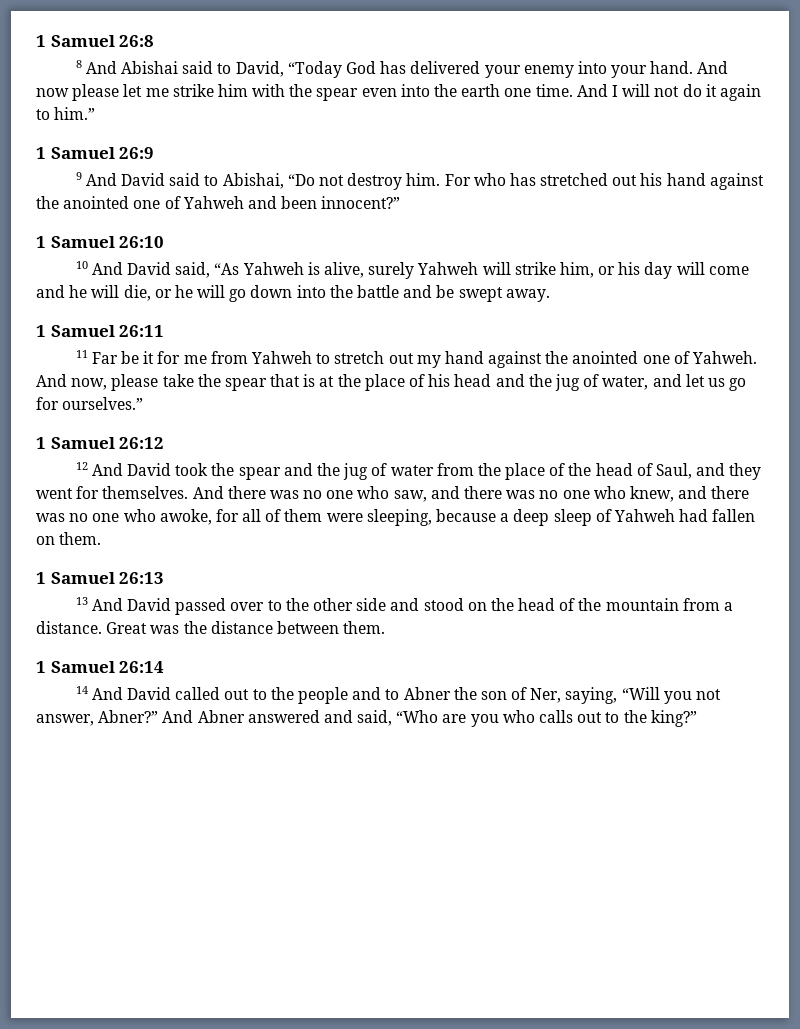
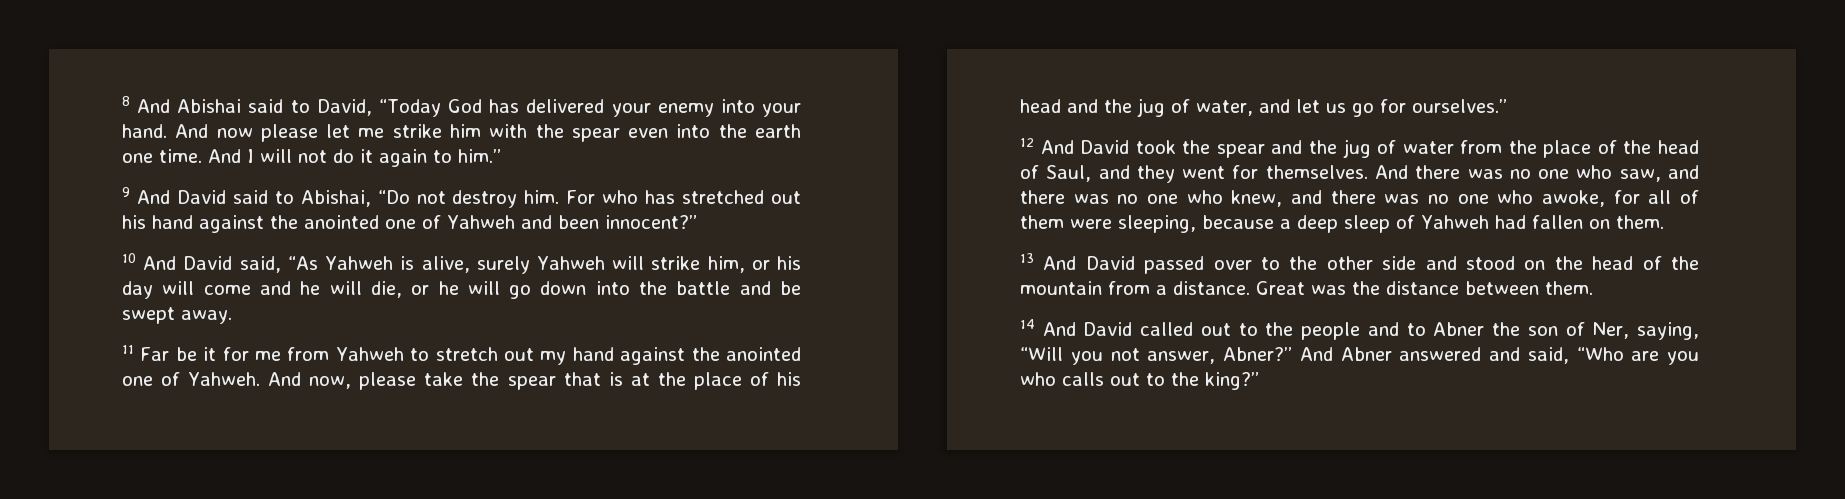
[36,35,155,47] 1 Samuel 26:8 // -> (122, 101) none
[36,147,155,159] // 1 Samuel 26:9 -> (501, 156) none
[36,236,165,248] // 1 Samuel 26:10 -> (697, 222) none
[36,325,165,337] // 1 Samuel 26:11 -> (232, 317) none
[36,437,165,449] // 1 Samuel 26:12 -> (1507, 106) none
[36,572,165,584] // 1 Samuel 26:13 -> (1664, 222) none
[36,661,165,673] // 1 Samuel 26:14 -> (1593, 288) none

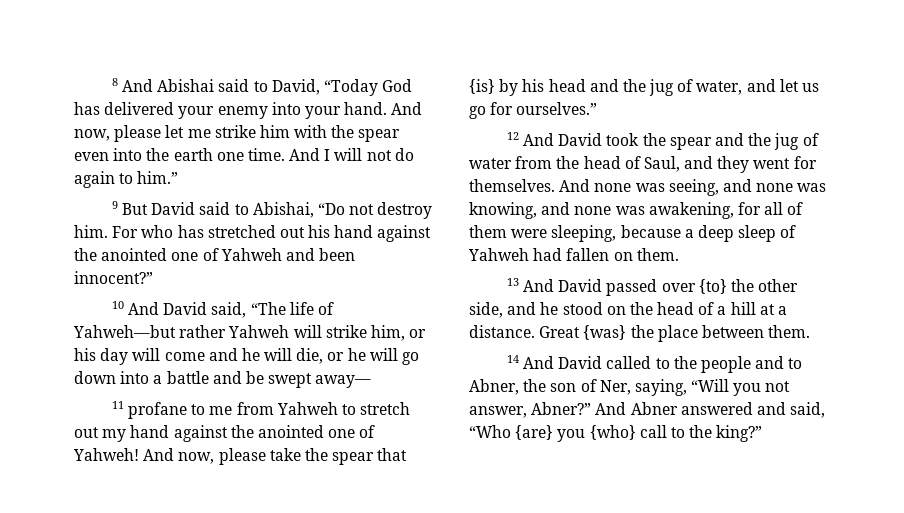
[216,128,253,138] now -> [74,129,110,141] now,
[360,149,373,163] it -> (414, 154) none
[136,190,170,204] And -> [122,203,149,215] But
[287,256,530,274] “As Yahweh is alive, surely -> [250,302,334,315] [73,325,227,338] “The life of Yahweh—but rather
[639,281,668,295] the -> [153,375,163,384] a
[181,310,232,324] away. -> [315,375,372,388] away—
[140,347,249,361] Far be it for -> [128,402,206,419] profane to
[188,372,261,386] Yahweh. -> [73,448,139,461] Yahweh!
[608,372,769,390] is at the place of -> [469,79,519,96] {is} by
[1543,140,1652,158] place of the -> (580, 162) none
[1415,165,1699,182] [1020,190,1605,207] there was no one who saw, and there was no one who knew, and there was no one who awoke, -> [594,179,827,196] [469,202,734,219] none was seeing, and none was knowing, and none was awakening,
[1261,257,1280,270] to -> [698,279,727,294] {to}
[1382,256,1457,270] side and -> [469,302,559,318] side, and he
[1670,256,1699,270] [1020,281,1459,295] the mountain from a distance. Great was the distance -> [717,302,788,315] [469,325,698,342] a hill at a distance. Great {was} the place
[1200,323,1231,336] out -> (652, 362) none
[1433,322,1485,336] Abner -> [469,379,519,395] Abner,
[1631,351,1699,365] [1020,372,1140,386] are you who calls out -> [515,425,667,442] {are} you {who} call

